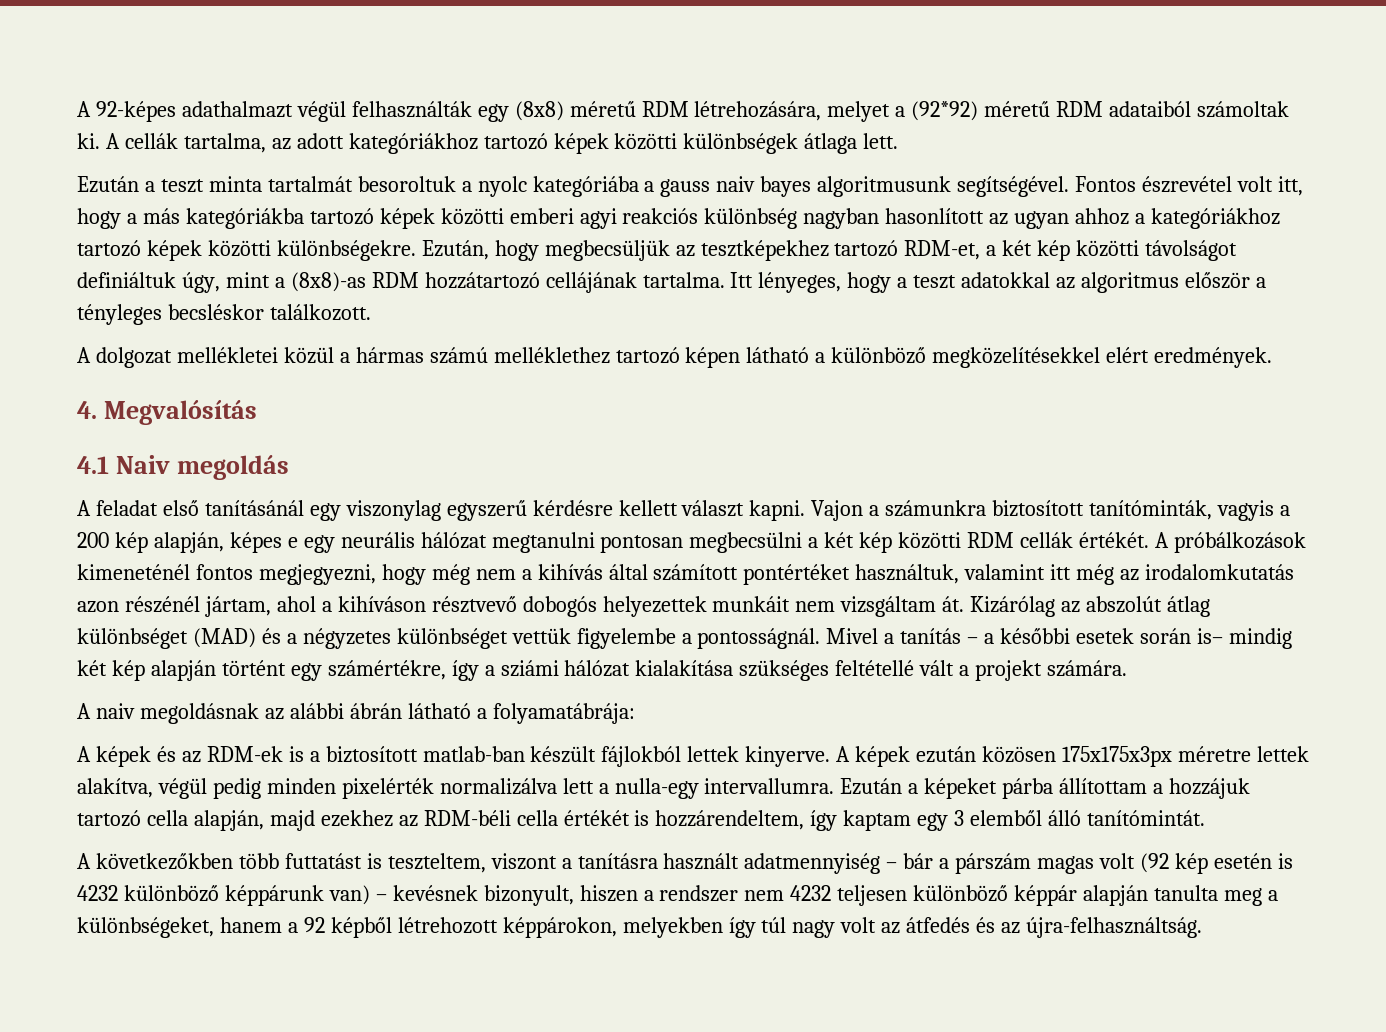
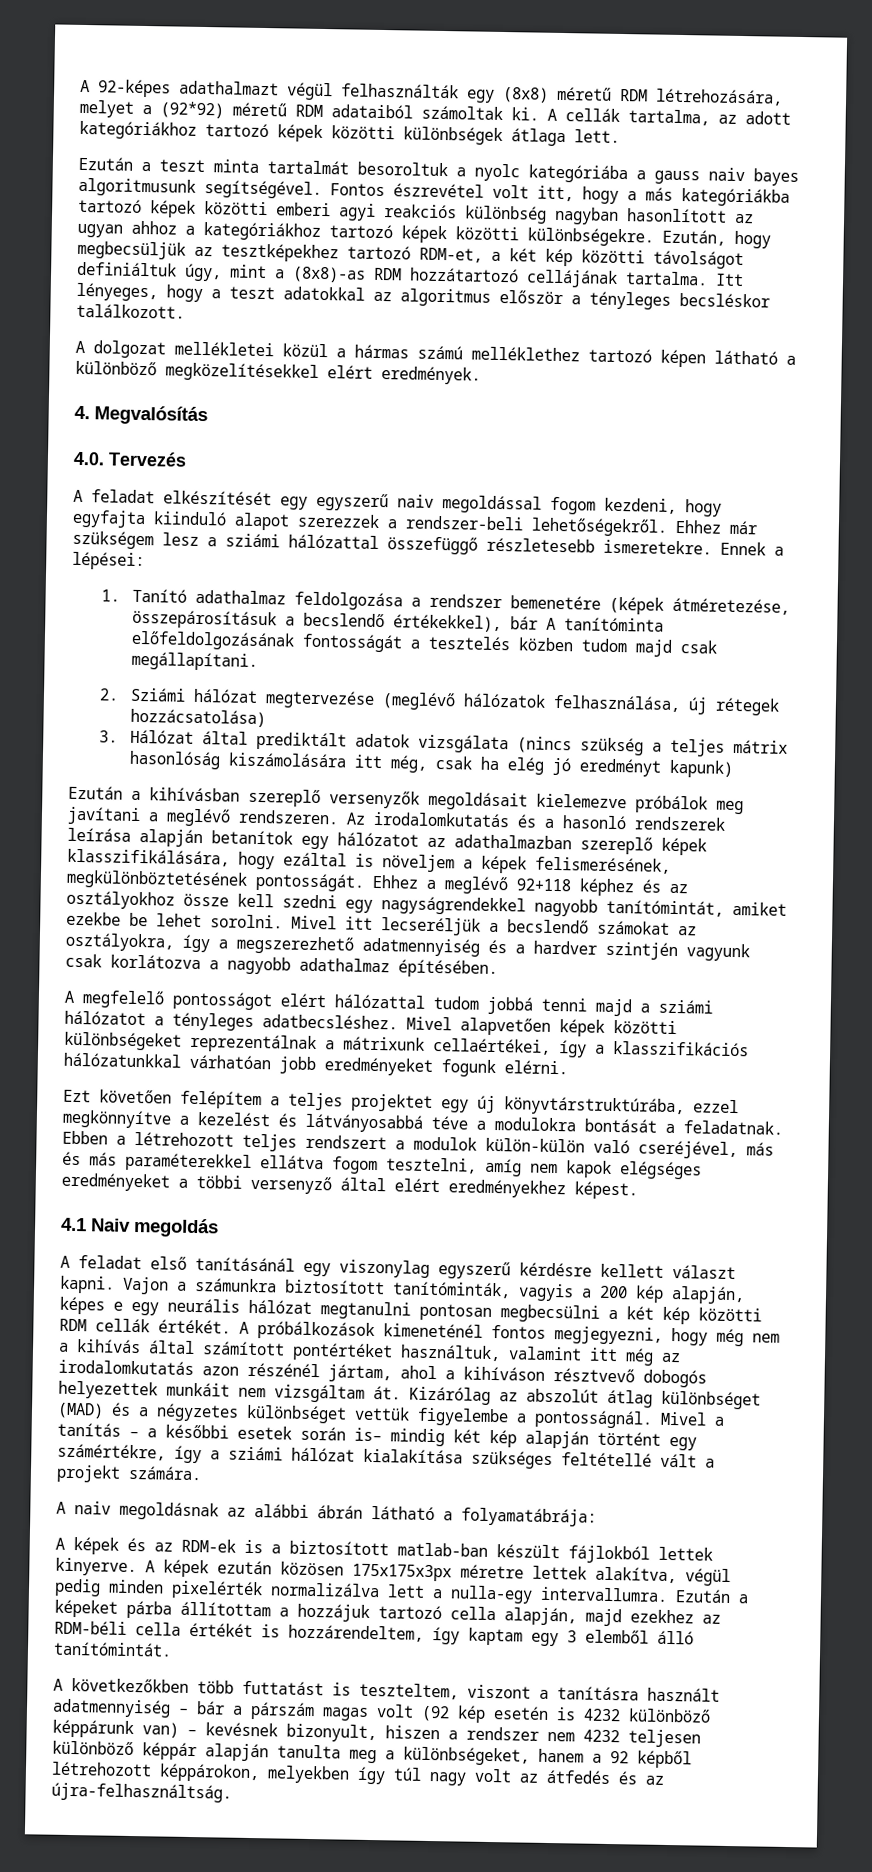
(257, 412) none -> [73,451,187,467] [73,489,722,517] [72,509,757,537] [72,530,784,556] [72,551,145,571] [101,588,790,615] [131,609,664,633] [130,630,717,657] [130,651,258,671] [99,687,780,716] [129,708,266,728] [99,729,788,757] [128,750,733,778] [68,785,744,815] [67,806,726,831] [67,827,707,856] [67,848,671,874] [66,869,688,897] [66,890,787,917] [66,911,697,936] [65,932,750,962] [65,953,498,979] [64,990,713,1017] [64,1010,677,1037] [64,1031,749,1058] [63,1052,568,1078] [63,1089,739,1117] [62,1109,783,1135] [62,1130,774,1160] [62,1151,702,1180] [61,1172,638,1200] // 4.0. Tervezés // A feladat elkészítését egy egyszerű naiv megoldással fogom kezdeni, hogy egyfajta kiinduló alapot szerezzek a rendszer-beli lehetőségekről. Ehhez már szükségem lesz a sziámi hálózattal összefüggő részletesebb ismeretekre. Ennek a lépései: // 1. Tanító adathalmaz feldolgozása a rendszer bemenetére (képek átméretezése, összepárosításuk a becslendő értékekkel), bár A tanítóminta előfeldolgozásának fontosságát a tesztelés közben tudom majd csak megállapítani. // 2. Sziámi hálózat megtervezése (meglévő hálózatok felhasználása, új rétegek hozzácsatolása) // 3. Hálózat által prediktált adatok vizsgálata (nincs szükség a teljes mátrix hasonlóság kiszámolására itt még, csak ha elég jó eredményt kapunk) // Ezután a kihívásban szereplő versenyzők megoldásait kielemezve próbálok meg javítani a meglévő rendszeren. Az irodalomkutatás és a hasonló rendszerek leírása alapján betanítok egy hálózatot az adathalmazban szereplő képek klasszifikálására, hogy ezáltal is növeljem a képek felismerésének, megkülönböztetésének pontosságát. Ehhez a meglévő 92+118 képhez és az osztályokhoz össze kell szedni egy nagyságrendekkel nagyobb tanítómintát, amiket ezekbe be lehet sorolni. Mivel itt lecseréljük a becslendő számokat az osztályokra, így a megszerezhető adatmennyiség és a hardver szintjén vagyunk csak korlátozva a nagyobb adathalmaz építésében. // A megfelelő pontosságot elért hálózattal tudom jobbá tenni majd a sziámi hálózatot a tényleges adatbecsléshez. Mivel alapvetően képek közötti különbségeket reprezentálnak a mátrixunk cellaértékei, így a klasszifikációs hálózatunkkal várhatóan jobb eredményeket fogunk elérni. // Ezt követően felépítem a teljes projektet egy új könyvtárstruktúrába, ezzel megkönnyítve a kezelést és látványosabbá téve a modulokra bontását a feladatnak. Ebben a létrehozott teljes rendszert a modulok külön-külön való cseréjével, más és más paraméterekkel ellátva fogom tesztelni, amíg nem kapok elégséges eredményeket a többi versenyző által elért eredményekhez képest.

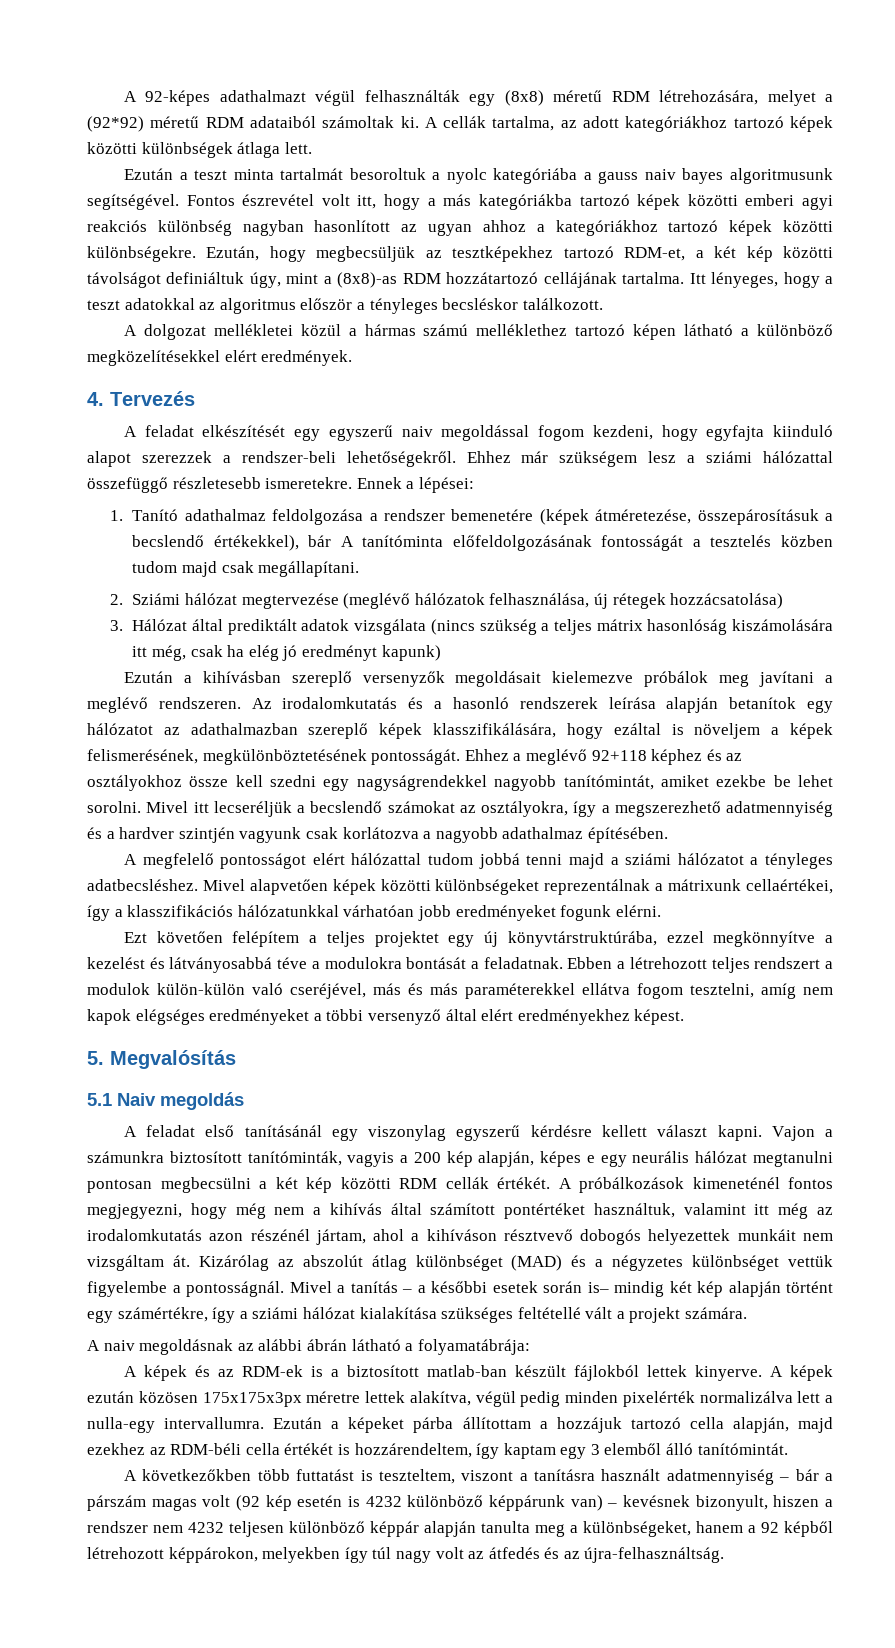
[94,405,208,426] [73,451,105,466] Megvalósítás // 4.0. -> (104, 399) none
[61,1217,87,1232] 4.1 -> [87,1050,236,1069] [87,1093,112,1106] 5. Megvalósítás // 5.1

